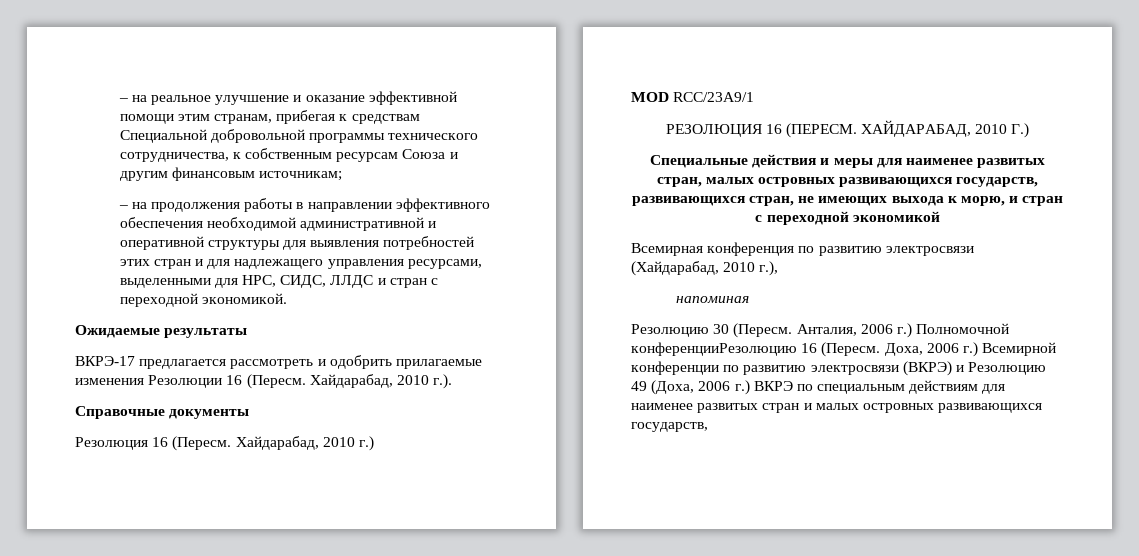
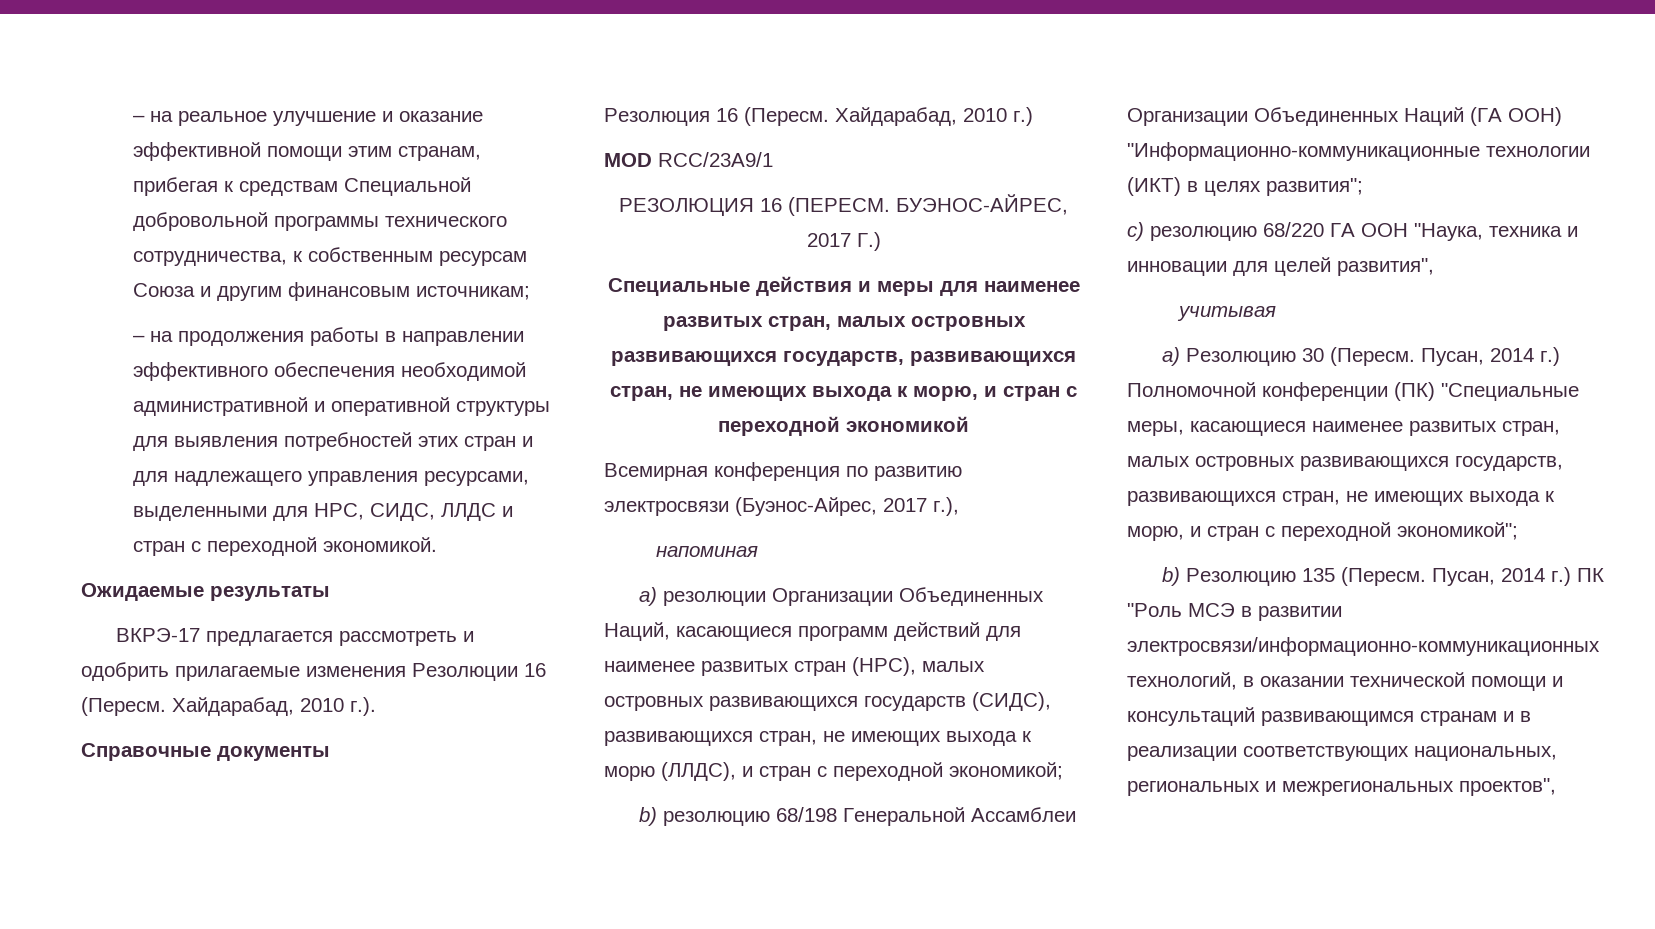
[861,120,1008,137] ХАЙДАРАБАД, 2010 -> [896,194,1068,215] [806,233,851,247] БУЭНОС-АЙРЕС, 2017
[631,261,756,276] (Хайдарабад, 2010 -> [735,497,927,516] (Буэнос-Айрес, 2017
[631,323,1010,338] [631,342,1057,357] [631,361,1047,376] [631,380,1006,395] [631,403,1043,413] [631,422,708,432] Резолюцию 30 (Пересм. Анталия, 2006 г.) Полномочной конференцииРезолюцию 16 (Пересм. Доха, 2006 г.) Всемирной конференции по развитию электросвязи (ВКРЭ) и Резолюцию 49 (Доха, 2006 г.) ВКРЭ по специальным действиям для наименее развитых стран и малых островных развивающихся государств, -> [638,587,1044,606] [604,622,1021,641] [604,657,985,676] [604,692,1051,711] [604,731,1032,746] [604,762,1063,781] [638,807,1076,826] [1127,107,1562,126] [1127,142,1590,161] [1127,177,1363,196] [1127,222,1578,241] [1127,257,1434,276] [1177,306,1277,321] [1161,347,1560,366] [1127,382,1579,401] [1127,421,1560,436] [1127,456,1563,471] [1127,491,1555,506] [1127,522,1518,541] [1161,567,1604,586] [1127,603,1342,621] [1127,637,1600,656] [1127,672,1563,691] [1127,707,1531,726] [1127,746,1557,761] [1127,778,1556,796] a) резолюции Организации Объединенных Наций, касающиеся программ действий для наименее развитых стран (НРС), малых островных развивающихся государств (СИДС), развивающихся стран, не имеющих выхода к морю (ЛЛДС), и стран с переходной экономикой; // b) резолюцию 68/198 Генеральной Ассамблеи Организации Объединенных Наций (ГА ООН) "Информационно-коммуникационные технологии (ИКТ) в целях развития"; // c) резолюцию 68/220 ГА ООН "Наука, техника и инновации для целей развития", // учитывая // a) Резолюцию 30 (Пересм. Пусан, 2014 г.) Полномочной конференции (ПК) "Специальные меры, касающиеся наименее развитых стран, малых островных развивающихся государств, развивающихся стран, не имеющих выхода к морю, и стран с переходной экономикой"; // b) Резолюцию 135 (Пересм. Пусан, 2014 г.) ПК "Роль МСЭ в развитии электросвязи/информационно-коммуникационных технологий, в оказании технической помощи и консультаций развивающимся странам и в реализации соответствующих национальных, региональных и межрегиональных проектов",

